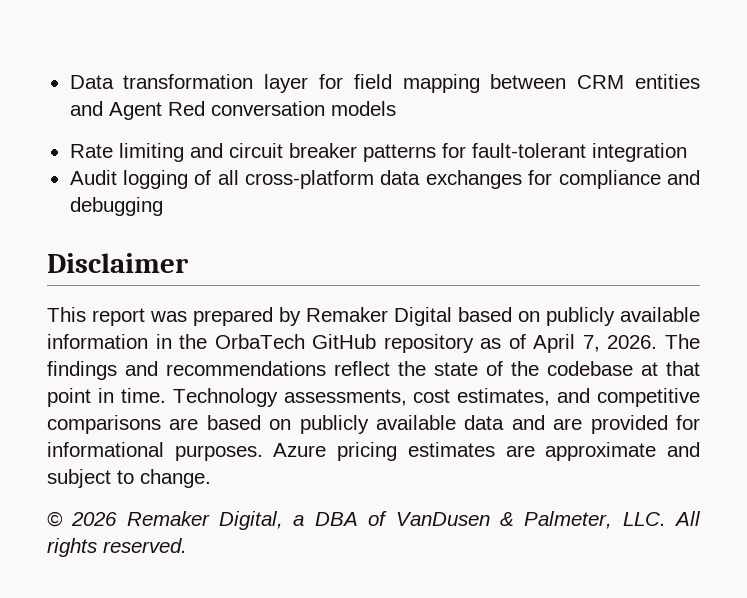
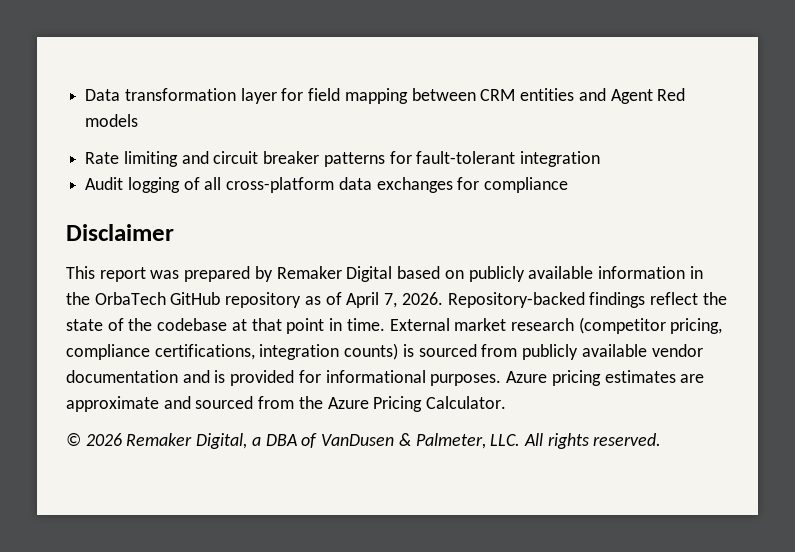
[210,101,325,116] conversation -> (686, 94) none
[666,170,700,185] [69,197,163,216] and debugging -> (569, 185) none
[665,334,700,349] [47,361,326,380] The findings and recommendations -> [447,292,646,308] Repository-backed findings
[172,388,700,407] [47,415,583,434] Technology assessments, cost estimates, and competitive comparisons are based on publicly available data and are -> [389,317,723,334] [66,343,703,360] [66,370,226,383] External market research (competitor pricing, compliance certifications, integration counts) is sourced from publicly available vendor documentation and is
[47,469,211,488] subject to change. -> [195,396,507,412] sourced from the Azure Pricing Calculator.

